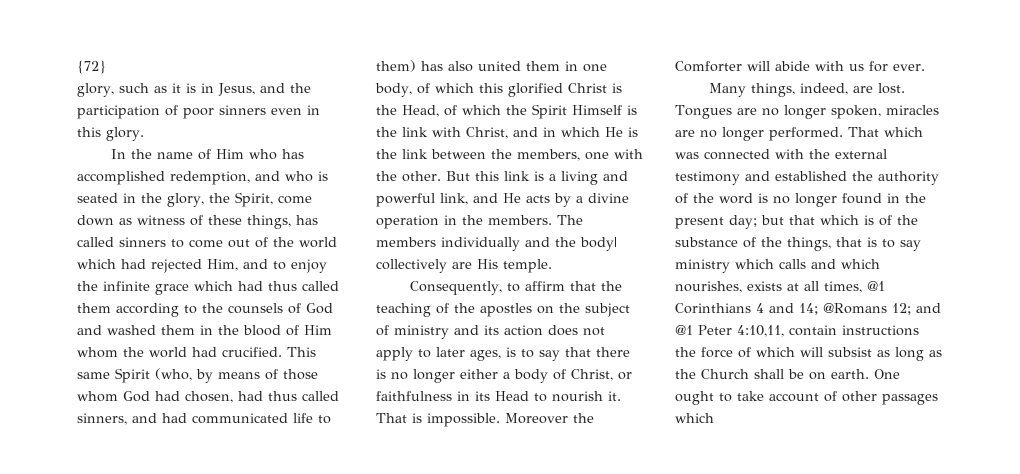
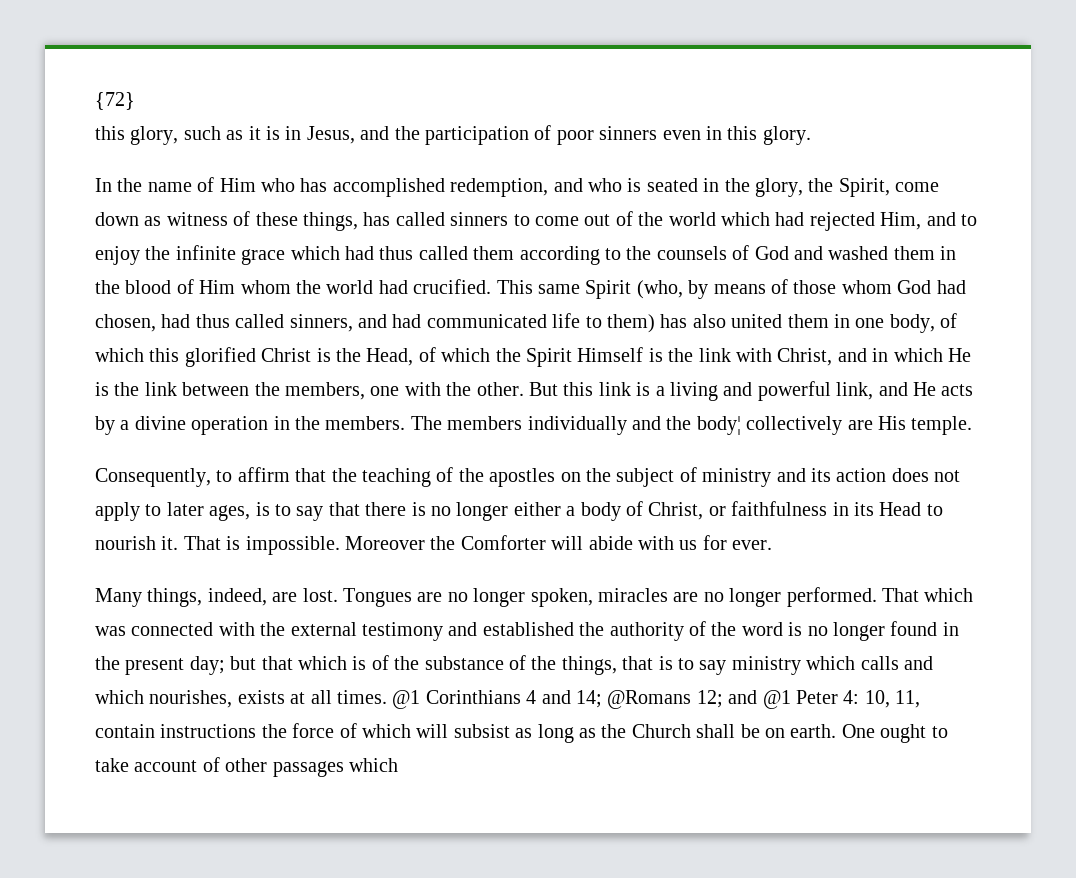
(106, 67) none -> [95,126,125,140] this
[580,237,617,251] body| -> [696,416,741,435] body¦
[824,281,862,293] times, -> [337,690,387,704] times.
[737,325,784,337] 4:10,11, -> [843,690,921,708] 4: 10, 11,

